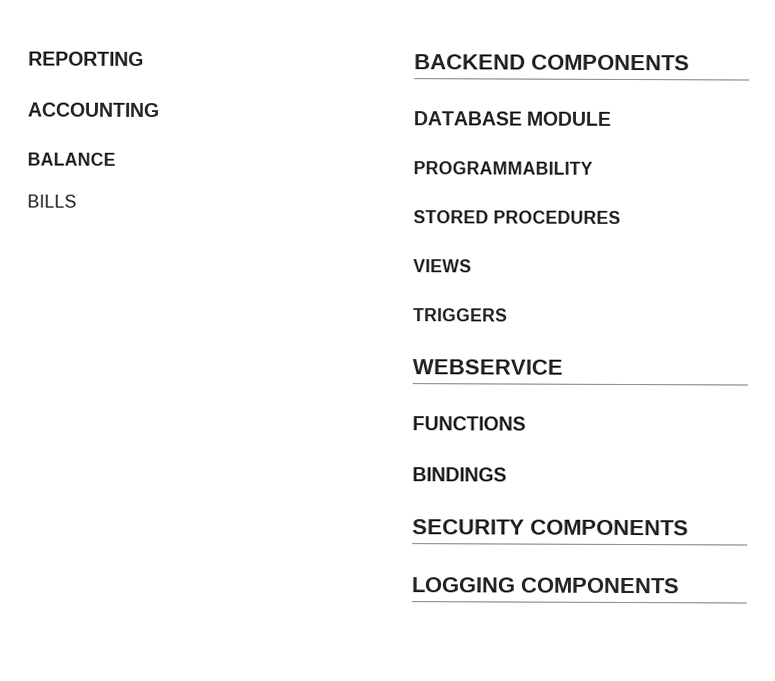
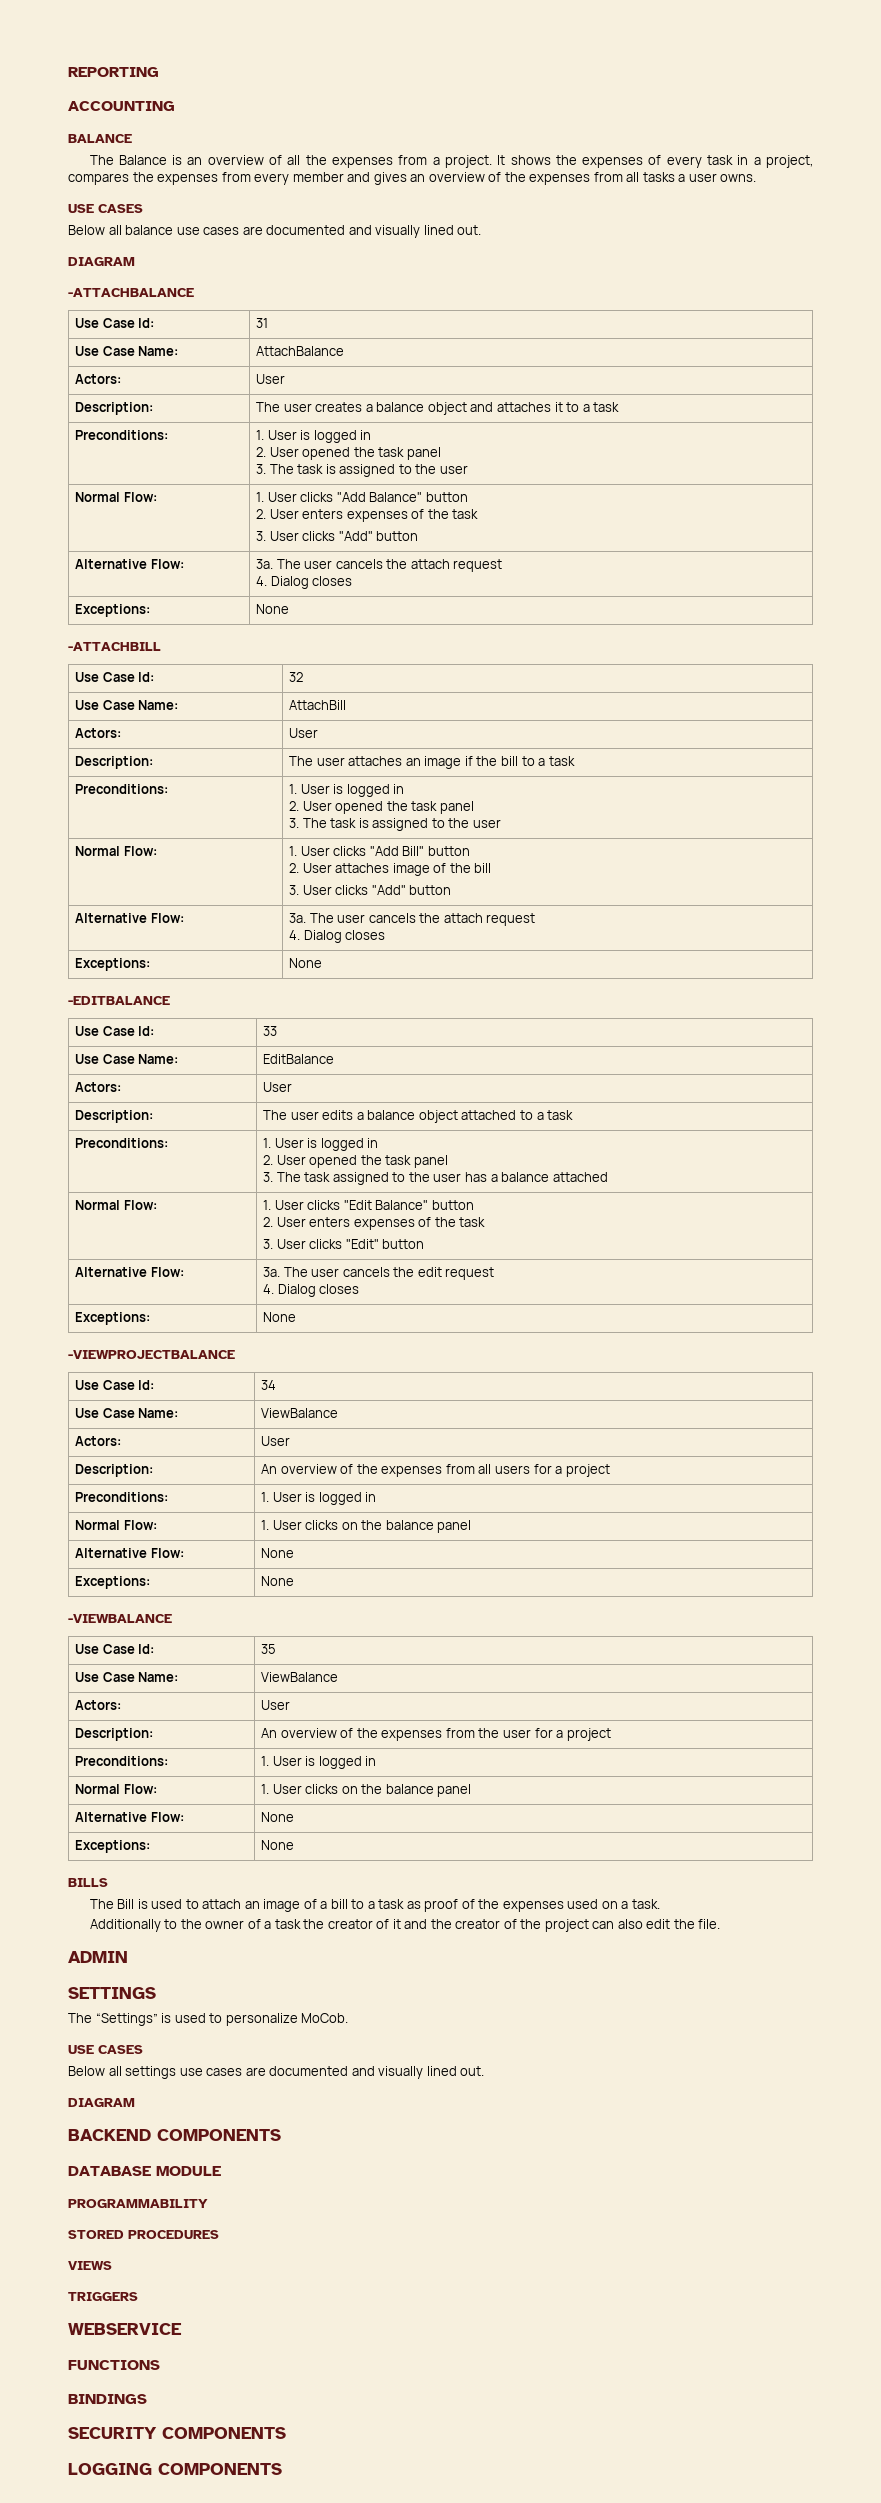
[27,194,77,208] BILLS -> [89,155,814,168] [68,172,757,185] [68,204,143,213] [68,225,482,238] [68,257,135,266] [68,288,194,297] [75,318,155,328] [256,318,269,328] [75,346,179,356] [256,346,345,356] [75,374,122,384] [256,374,286,384] [75,402,154,415] [256,402,620,415] [75,430,169,440] [256,430,372,443] [256,447,441,460] [256,464,468,477] [75,492,157,502] [256,492,468,502] [256,509,479,522] [256,531,419,541] [75,559,184,569] [256,559,503,572] [256,576,353,589] [75,604,151,617] [256,604,290,614] [68,642,161,651] [75,672,155,682] [289,672,304,682] [75,700,179,710] [289,700,347,710] [75,728,122,738] [289,728,319,738] [75,756,154,769] [289,756,575,769] [75,784,169,794] [289,784,405,797] [289,801,474,814] [289,818,501,831] [75,846,157,856] [289,846,470,856] [289,863,492,876] [289,885,452,895] [75,913,184,923] [289,913,536,926] [289,930,386,943] [75,958,151,971] [289,958,323,968] [68,996,170,1005] [75,1026,155,1036] [263,1026,278,1036] [75,1054,179,1064] [263,1054,335,1064] [75,1082,122,1092] [263,1082,293,1092] [75,1110,154,1123] [263,1110,574,1123] [75,1138,169,1148] [263,1138,379,1151] [263,1155,448,1168] [263,1172,608,1185] [75,1200,157,1210] [263,1200,474,1210] [263,1217,486,1230] [263,1239,425,1249] [75,1267,184,1277] [263,1267,495,1280] [263,1284,360,1297] [75,1312,151,1325] [263,1312,297,1322] [68,1350,235,1359] [75,1380,155,1390] [261,1380,277,1390] [75,1408,179,1418] [261,1408,339,1418] [75,1436,122,1446] [261,1436,291,1446] [75,1464,154,1477] [261,1464,610,1477] [75,1492,169,1502] [261,1492,377,1505] [75,1520,157,1530] [261,1520,472,1533] [75,1548,184,1558] [261,1548,295,1558] [75,1576,151,1589] [261,1576,295,1586] [68,1614,172,1623] [75,1644,155,1654] [261,1644,277,1654] [75,1672,179,1682] [261,1672,339,1682] [75,1700,122,1710] [261,1700,291,1710] [75,1728,154,1741] [261,1728,611,1741] [75,1756,169,1766] [261,1756,377,1769] [75,1784,157,1794] [261,1784,472,1797] [75,1812,184,1822] [261,1812,295,1822] [75,1840,151,1853] [261,1840,295,1850] [68,1878,108,1887] [89,1899,660,1912] [89,1919,721,1932] [68,1951,128,1963] [68,1987,156,1999] [68,2013,349,2026] [68,2045,143,2054] [68,2066,485,2079] [68,2098,135,2107] The Balance is an overview of all the expenses from a project. It shows the expenses of every task in a project, compares the expenses from every member and gives an overview of the expenses from all tasks a user owns. // USE CASES // Below all balance use cases are documented and visually lined out. // DIAGRAM // -ATTACHBALANCE // Use Case Id: | 31 // Use Case Name: | AttachBalance // Actors: | User // Description: | The user creates a balance object and attaches it to a task // Preconditions: | 1. User is logged in // 2. User opened the task panel // 3. The task is assigned to the user // Normal Flow: | 1. User clicks "Add Balance" button // 2. User enters expenses of the task // 3. User clicks "Add" button // Alternative Flow: | 3a. The user cancels the attach request // 4. Dialog closes // Exceptions: | None // -ATTACHBILL // Use Case Id: | 32 // Use Case Name: | AttachBill // Actors: | User // Description: | The user attaches an image if the bill to a task // Preconditions: | 1. User is logged in // 2. User opened the task panel // 3. The task is assigned to the user // Normal Flow: | 1. User clicks "Add Bill" button // 2. User attaches image of the bill // 3. User clicks "Add" button // Alternative Flow: | 3a. The user cancels the attach request // 4. Dialog closes // Exceptions: | None // -EDITBALANCE // Use Case Id: | 33 // Use Case Name: | EditBalance // Actors: | User // Description: | The user edits a balance object attached to a task // Preconditions: | 1. User is logged in // 2. User opened the task panel // 3. The task assigned to the user has a balance attached // Normal Flow: | 1. User clicks "Edit Balance" button // 2. User enters expenses of the task // 3. User clicks "Edit" button // Alternative Flow: | 3a. The user cancels the edit request // 4. Dialog closes // Exceptions: | None // -VIEWPROJECTBALANCE // Use Case Id: | 34 // Use Case Name: | ViewBalance // Actors: | User // Description: | An overview of the expenses from all users for a project // Preconditions: | 1. User is logged in // Normal Flow: | 1. User clicks on the balance panel // Alternative Flow: | None // Exceptions: | None // -VIEWBALANCE // Use Case Id: | 35 // Use Case Name: | ViewBalance // Actors: | User // Description: | An overview of the expenses from the user for a project // Preconditions: | 1. User is logged in // Normal Flow: | 1. User clicks on the balance panel // Alternative Flow: | None // Exceptions: | None // BILLS // The Bill is used to attach an image of a bill to a task as proof of the expenses used on a task. // Additionally to the owner of a task the creator of it and the creator of the project can also edit the file. // ADMIN // SETTINGS // The “Settings” is used to personalize MoCob. // USE CASES // Below all settings use cases are documented and visually lined out. // DIAGRAM

